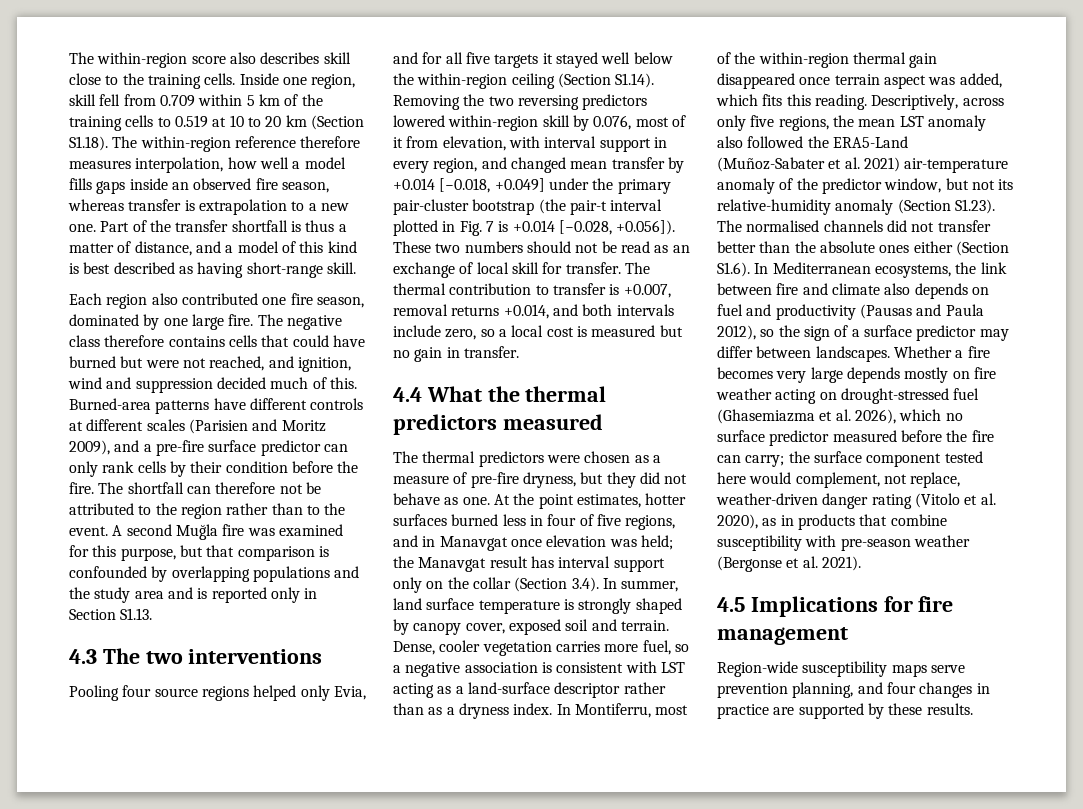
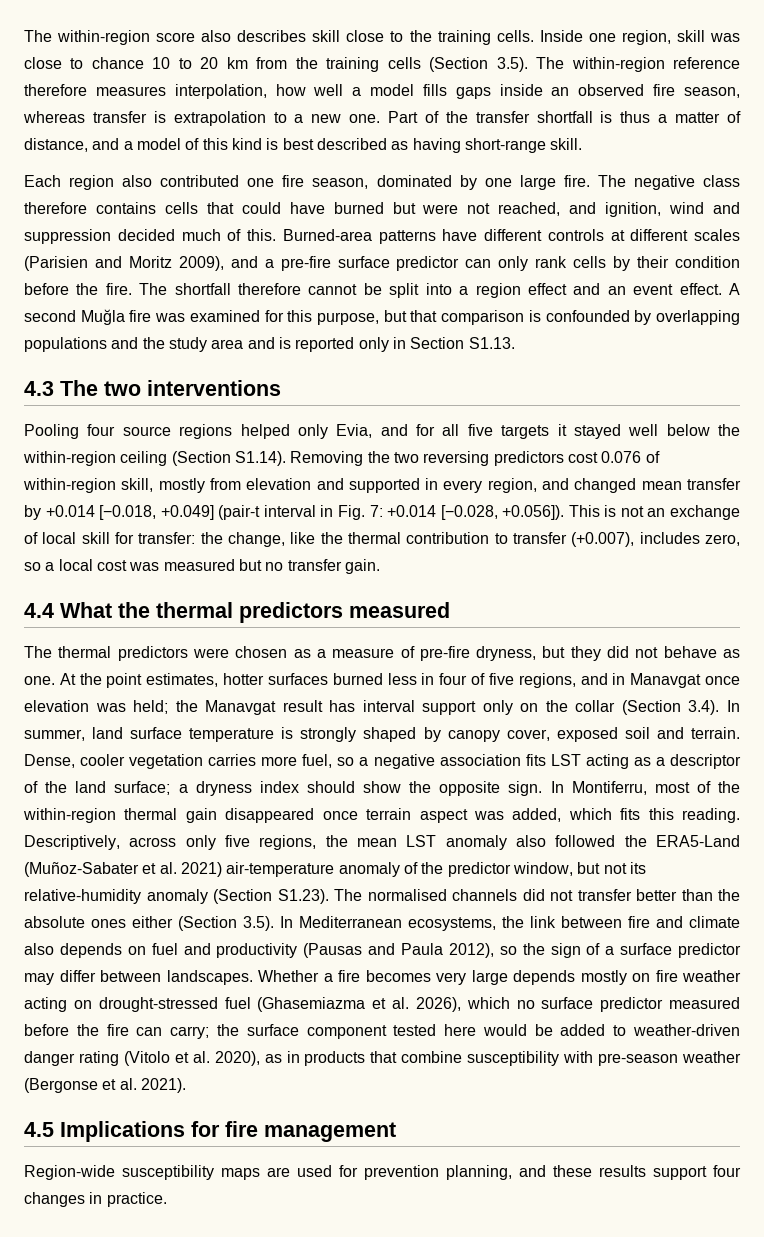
[99,94,323,107] [69,115,364,131] [69,136,108,151] fell from 0.709 within 5 km of the training cells to 0.519 at 10 to 20 km (Section S1.18). -> [710,33,741,42] [24,57,528,72] was close to chance 10 to 20 km from the training cells (Section 3.5).
[186,482,321,494] [69,503,346,519] [69,526,108,536] can therefore not be attributed to the region rather than to the event. -> [238,283,722,298] therefore cannot be split into a region effect and an event effect.
[393,115,686,131] [393,136,651,152] lowered within-region skill by 0.076, most of it from elevation, with interval support -> [567,451,660,463] [23,478,420,493] cost 0.076 of within-region skill, mostly from elevation and supported
[548,178,671,194] [393,199,663,215] [393,220,676,236] [393,241,669,253] under the primary pair-cluster bootstrap (the pair-t interval plotted in Fig. 7 is +0.014 [−0.028, +0.056]). These two numbers should not be read as -> [218,505,644,520] (pair-t interval in Fig. 7: +0.014 [−0.028, +0.056]). This is not
[565,262,650,274] [393,283,671,298] [393,304,674,319] [393,325,441,337] transfer. The thermal contribution to transfer is +0.007, removal returns +0.014, and both intervals include -> [138,532,700,547] transfer: the change, like the thermal contribution to transfer (+0.007), includes
[576,326,587,337] is -> [129,562,160,571] was
[414,346,519,362] gain in transfer. -> [287,559,380,574] transfer gain.
[541,661,657,673] is consistent with -> [525,754,546,766] fits
[467,682,666,698] [393,703,553,719] land-surface descriptor rather than as a dryness index. -> [670,754,742,769] [24,781,543,796] descriptor of the land surface; a dryness index should show the opposite sign.
[717,262,750,277] S1.6). -> [243,916,274,931] 3.5).
[795,472,961,488] complement, not replace, -> [534,1024,627,1036] be added to
[930,665,965,673] [717,682,990,698] [717,703,973,719] serve prevention planning, and four changes in practice are supported by these results. -> [267,1165,741,1180] [24,1192,167,1207] are used for prevention planning, and these results support four changes in practice.

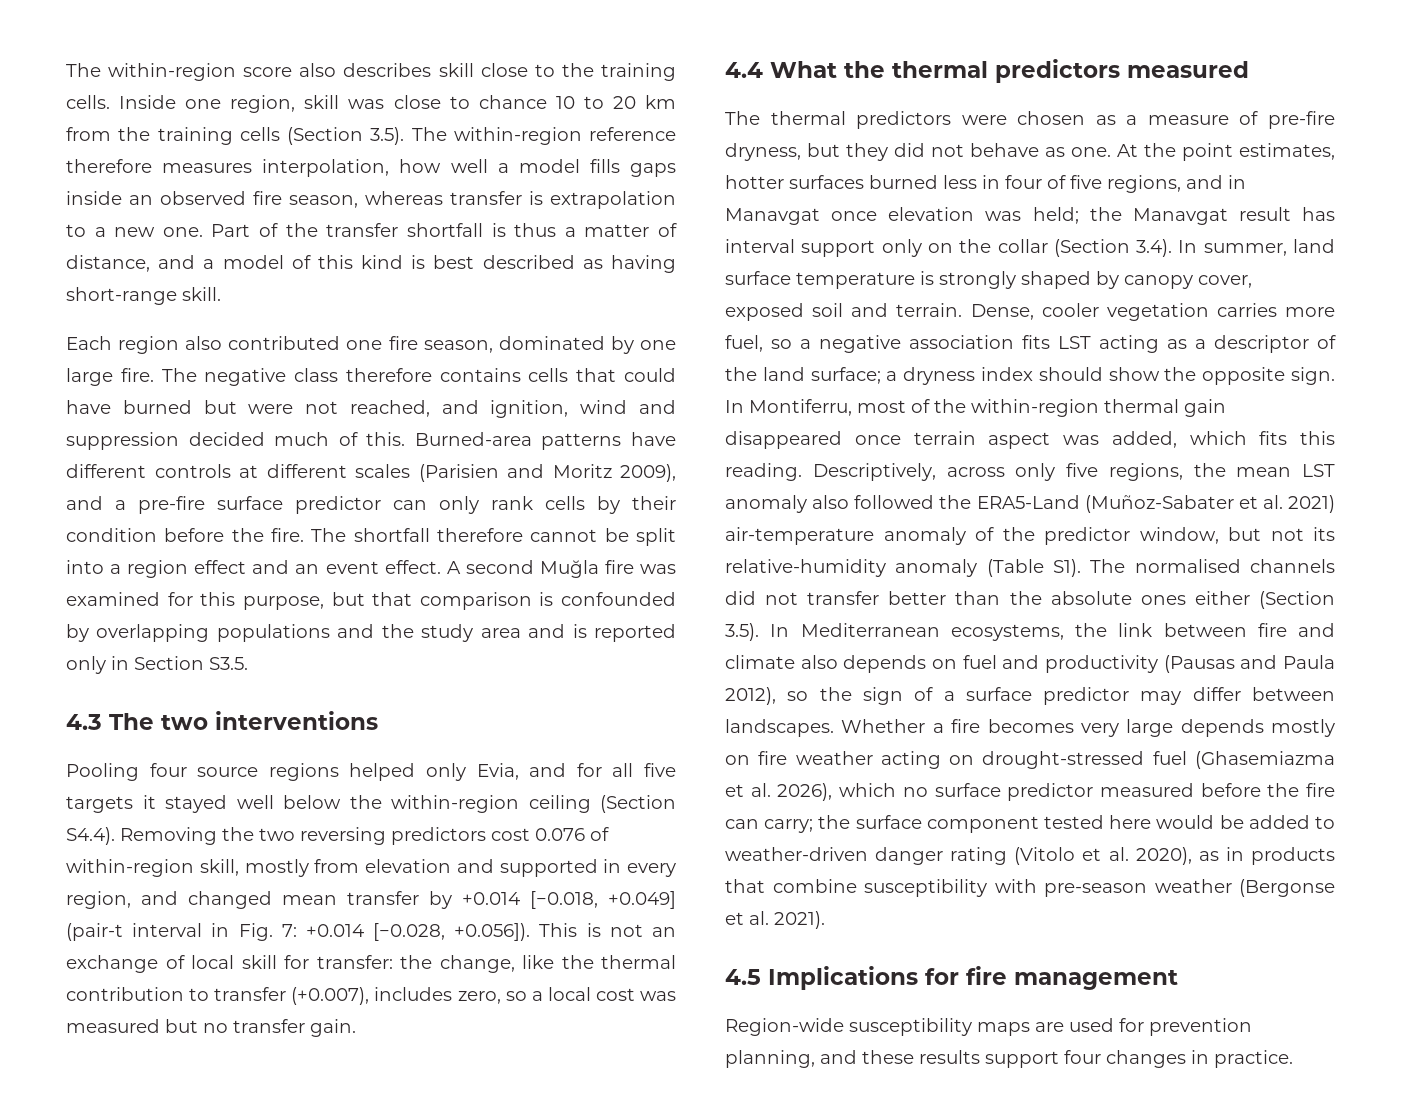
[468,337,515,349] S1.13. -> [209,657,248,670] S3.5.
[234,451,286,466] S1.14). -> [66,827,115,845] S4.4).
[213,889,329,904] (Section S1.23). -> [986,559,1081,577] (Table S1).

